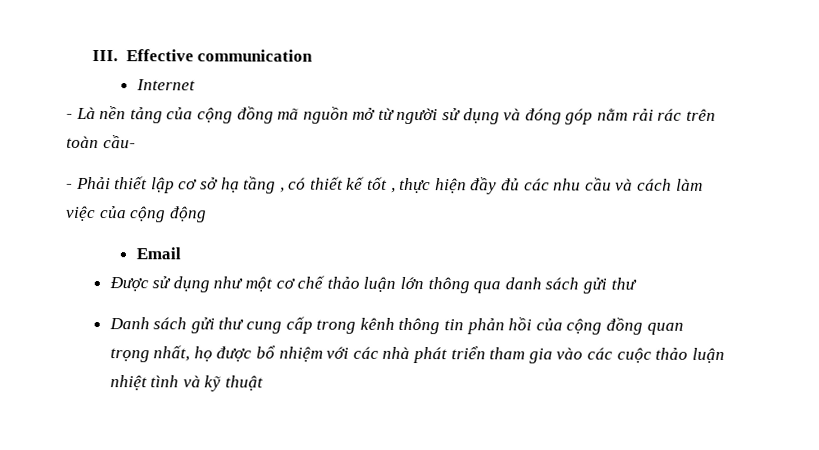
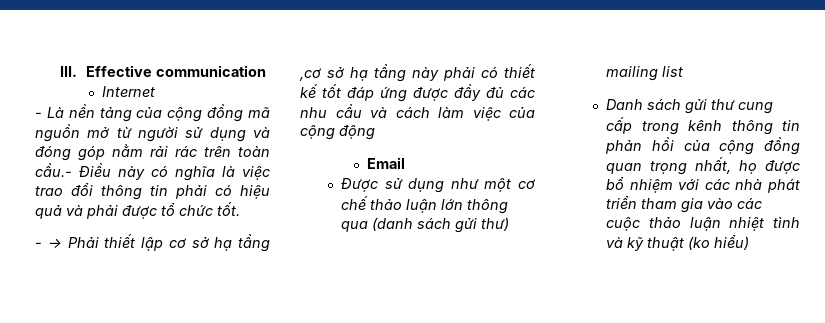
[102,135,136,149] [66,183,73,189] cầu- // - -> [35,163,270,181] [35,183,270,200] [35,202,240,219] [35,238,62,248] cầu.- Điều này có nghĩa là việc trao đổi thông tin phải có hiệu quả và phải được tổ chức tốt. // - →
[279,187,285,193] , -> [299,64,475,82] ,cơ sở hạ tầng này phải
[390,177,467,194] , thực hiện -> [347,87,448,102] đáp ứng được
[504,277,637,294] danh sách gửi thư -> [372,217,510,233] [606,66,684,81] (danh sách gửi thư) mailing list
(265, 383) none -> [688,235,750,250] (ko hiểu)

